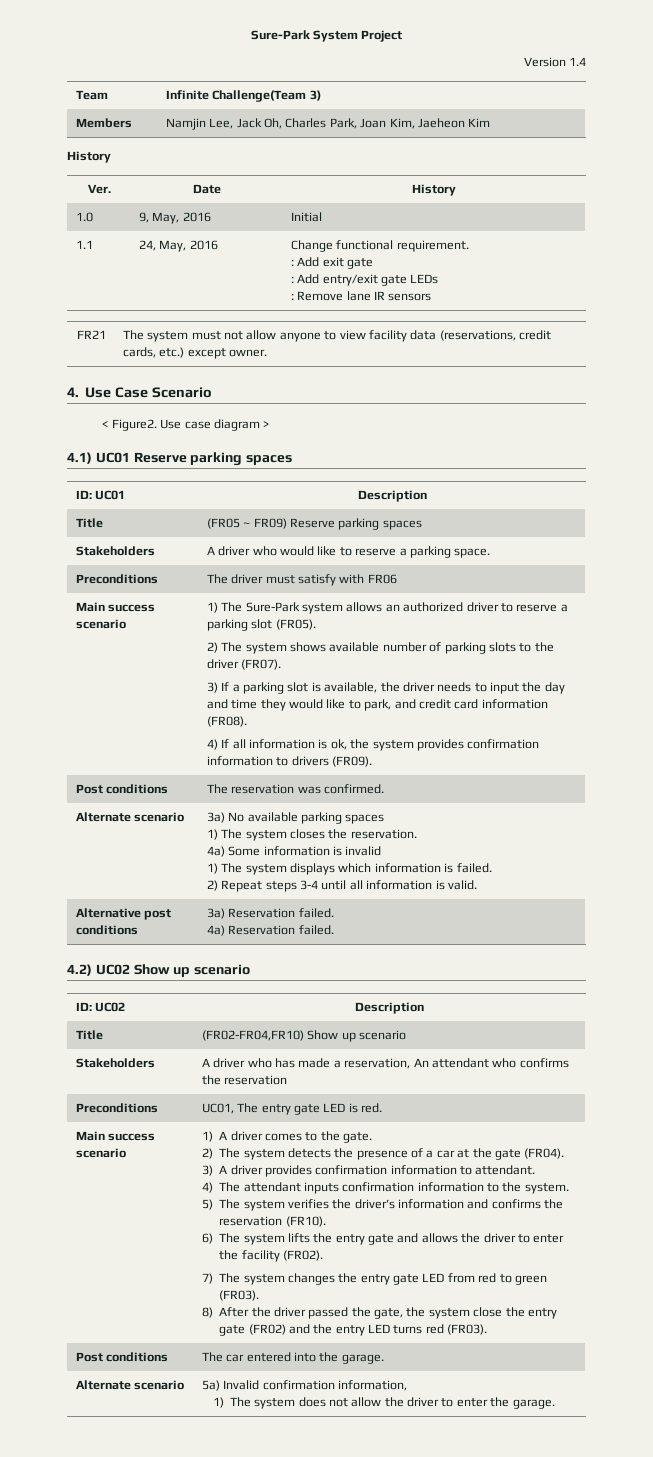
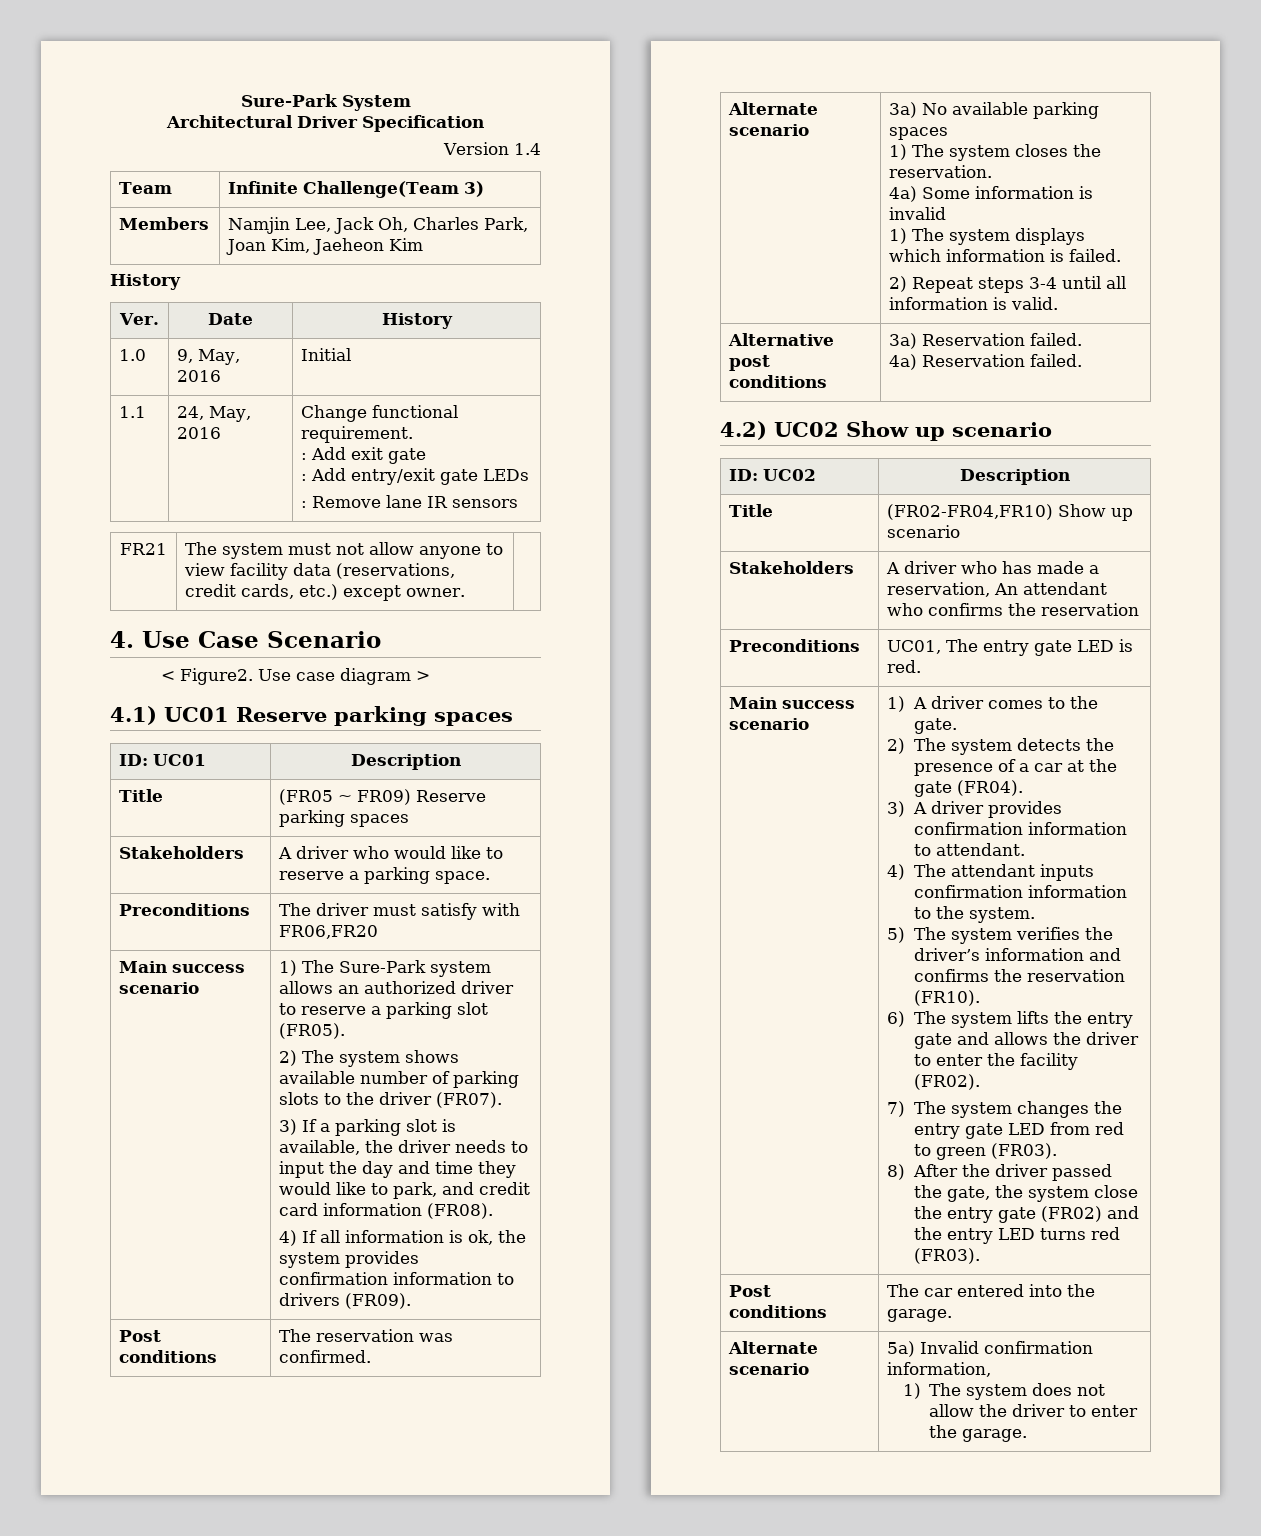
[361,30,403,42] Project -> [166,115,484,132] // Architectural Driver Specification
[367,574,397,584] FR06 -> [279,925,379,939] FR06,FR20

